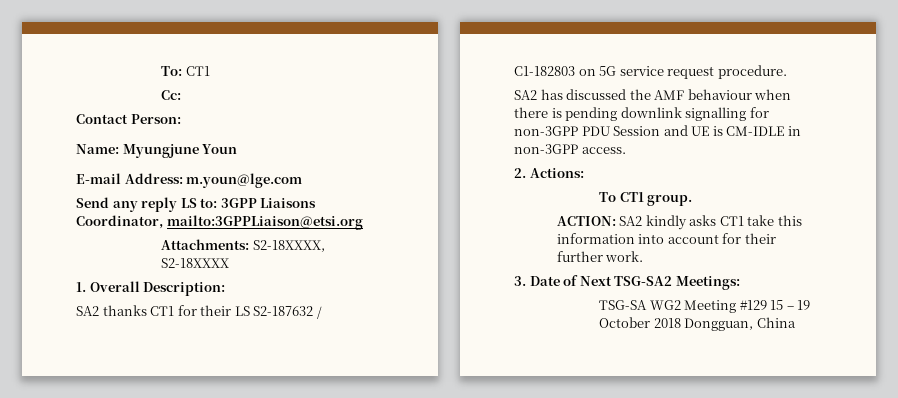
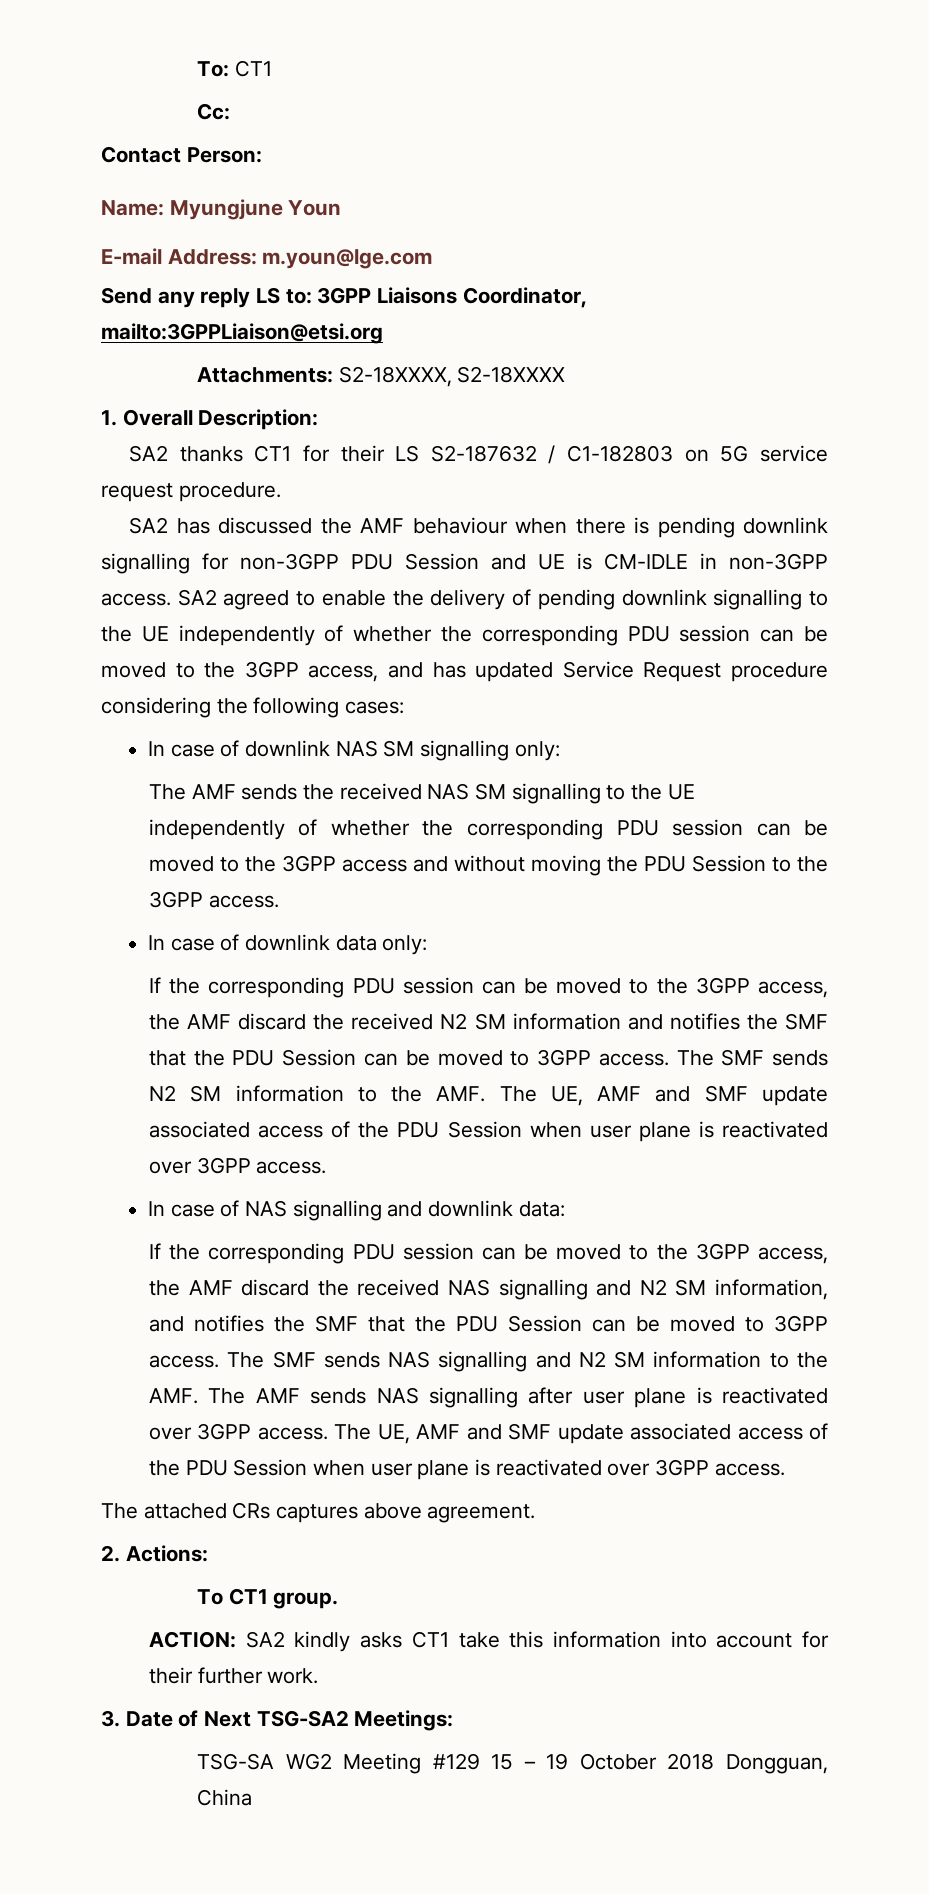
(626, 150) none -> [177,589,829,610] [101,625,828,646] [101,661,829,682] [101,697,405,718] [148,740,560,761] [148,783,695,804] [148,819,828,840] [148,855,828,876] [148,891,279,908] [148,934,428,955] [148,977,828,998] [148,1013,829,1030] [148,1049,828,1066] [148,1085,828,1106] [148,1121,828,1142] [148,1157,327,1174] [148,1200,565,1221] [148,1243,828,1264] [148,1279,828,1300] [148,1315,828,1332] [148,1351,828,1372] [148,1387,828,1408] [148,1423,829,1444] [148,1459,785,1480] [101,1502,536,1523] SA2 agreed to enable the delivery of pending downlink signalling to the UE independently of whether the corresponding PDU session can be moved to the 3GPP access, and has updated Service Request procedure considering the following cases: // In case of downlink NAS SM signalling only: // The AMF sends the received NAS SM signalling to the UE independently of whether the corresponding PDU session can be moved to the 3GPP access and without moving the PDU Session to the 3GPP access. // In case of downlink data only: // If the corresponding PDU session can be moved to the 3GPP access, the AMF discard the received N2 SM information and notifies the SMF that the PDU Session can be moved to 3GPP access. The SMF sends N2 SM information to the AMF. The UE, AMF and SMF update associated access of the PDU Session when user plane is reactivated over 3GPP access. // In case of NAS signalling and downlink data: // If the corresponding PDU session can be moved to the 3GPP access, the AMF discard the received NAS signalling and N2 SM information, and notifies the SMF that the PDU Session can be moved to 3GPP access. The SMF sends NAS signalling and N2 SM information to the AMF. The AMF sends NAS signalling after user plane is reactivated over 3GPP access. The UE, AMF and SMF update associated access of the PDU Session when user plane is reactivated over 3GPP access. // The attached CRs captures above agreement.

